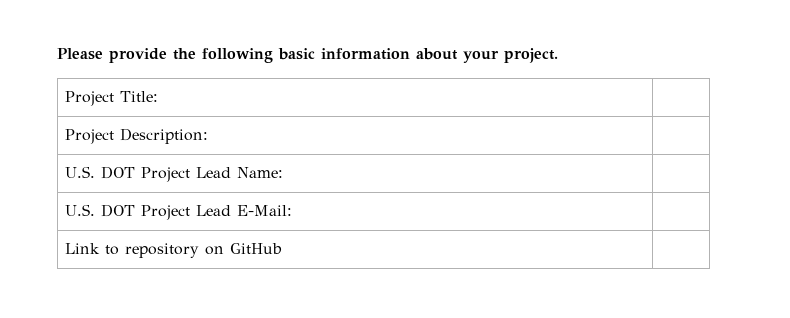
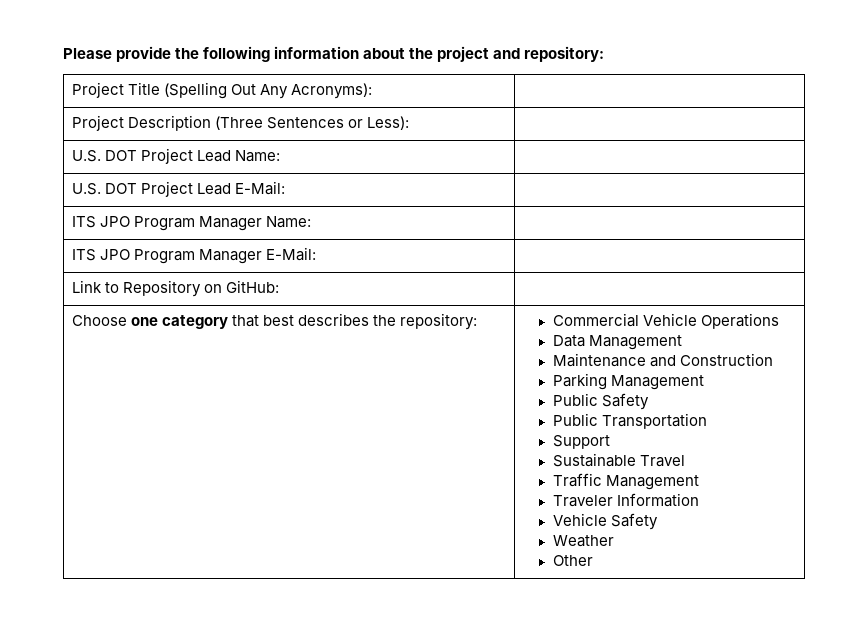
[278,48,315,60] basic -> (271, 54) none
[463,48,558,63] [64,91,158,106] [64,128,208,144] your project. // Project Title: | // Project Description: -> [409,46,605,62] [71,82,373,99] [71,115,410,131] the project and repository: // Project Title (Spelling Out Any Acronyms): | // Project Description (Three Sentences or Less):
[64,243,282,258] Link to repository on GitHub | -> [71,216,312,231] [71,247,317,264] [71,280,280,297] [71,313,478,330] [552,313,779,329] [552,335,682,350] [552,353,773,367] [552,373,704,390] [552,393,649,410] [552,413,707,429] [552,435,610,449] [552,453,685,467] [552,473,699,490] [552,493,699,507] [552,513,658,530] [552,535,614,547] [552,555,593,566] ITS JPO Program Manager Name: | // ITS JPO Program Manager E-Mail: | // Link to Repository on GitHub: | // Choose one category that best describes the repository: | Commercial Vehicle Operations // Data Management // Maintenance and Construction // Parking Management // Public Safety // Public Transportation // Support // Sustainable Travel // Traffic Management // Traveler Information // Vehicle Safety // Weather // Other

